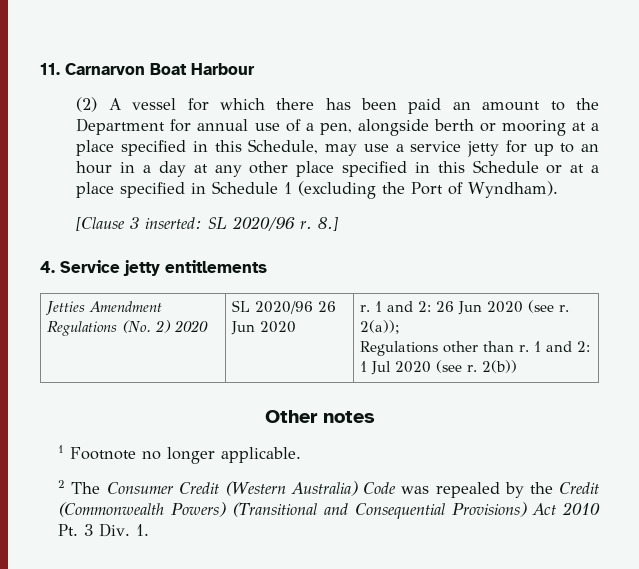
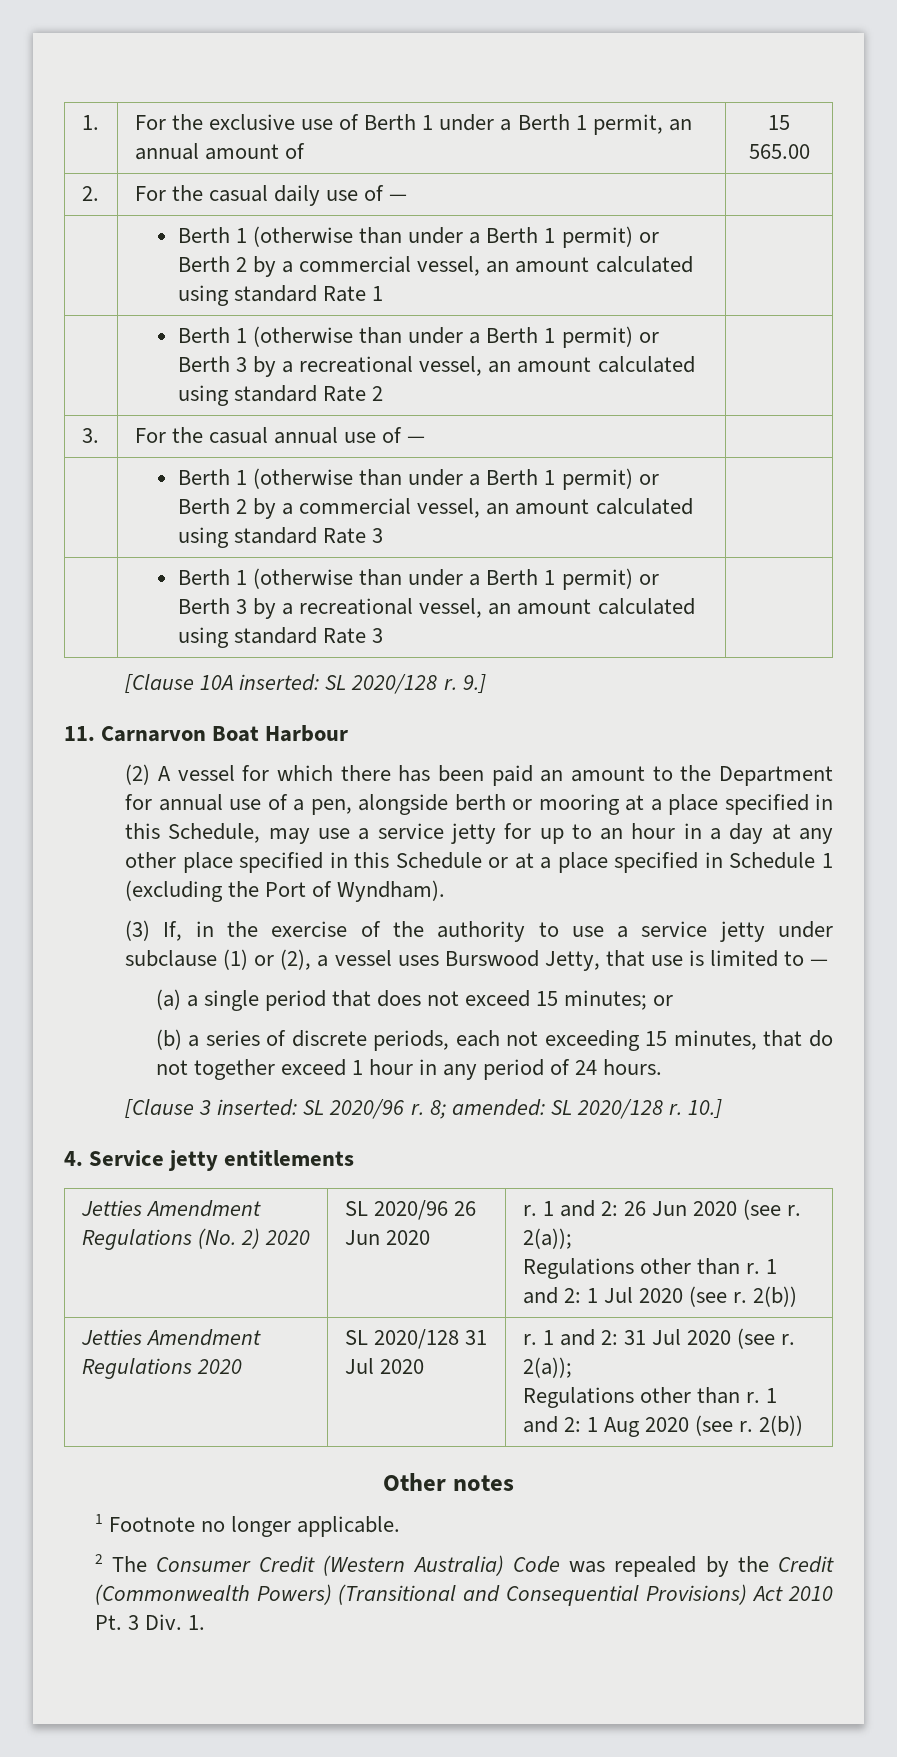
(40, 69) none -> [81,115,99,130] [134,114,692,135] [134,143,305,160] [768,115,790,130] [748,144,810,159] [81,186,99,201] [134,185,408,206] [177,226,659,248] [177,256,693,277] [177,285,384,306] [177,326,659,348] [177,356,695,377] [177,385,384,406] [81,428,99,443] [134,427,426,444] [177,468,659,490] [177,498,693,519] [177,527,384,548] [177,568,659,590] [177,598,695,619] [177,627,384,648] [125,674,486,694] 1. | For the exclusive use of Berth 1 under a Berth 1 permit, an annual amount of | 15 565.00 // 2. | For the casual daily use of — | // | Berth 1 (otherwise than under a Berth 1 permit) or Berth 2 by a commercial vessel, an amount calculated using standard Rate 1 | // | Berth 1 (otherwise than under a Berth 1 permit) or Berth 3 by a recreational vessel, an amount calculated using standard Rate 2 | // 3. | For the casual annual use of — | // | Berth 1 (otherwise than under a Berth 1 permit) or Berth 2 by a commercial vessel, an amount calculated using standard Rate 3 | // | Berth 1 (otherwise than under a Berth 1 permit) or Berth 3 by a recreational vessel, an amount calculated using standard Rate 3 | // [Clause 10A inserted: SL 2020/128 r. 9.] //
(559, 189) none -> [125,920,834,942] [125,949,829,971] [155,989,674,1011] [155,1029,833,1051] [155,1059,663,1080] // (3) If, in the exercise of the authority to use a service jetty under subclause (1) or (2), a vessel uses Burswood Jetty, that use is limited to — // (a) a single period that does not exceed 15 minutes; or // (b) a series of discrete periods, each not exceeding 15 minutes, that do not together exceed 1 hour in any period of 24 hours.
[318,216,340,231] 8.] -> [429,1099,722,1119] 8; amended: SL 2020/128 r. 10.]
(517, 366) none -> [80,1329,261,1346] [81,1358,242,1379] [344,1329,487,1349] [344,1358,424,1374] [522,1328,796,1349] [522,1357,572,1378] [522,1387,778,1408] [522,1415,804,1437] // Jetties Amendment Regulations 2020 | SL 2020/128 31 Jul 2020 | r. 1 and 2: 31 Jul 2020 (see r. 2(a)); // Regulations other than r. 1 and 2: 1 Aug 2020 (see r. 2(b))

